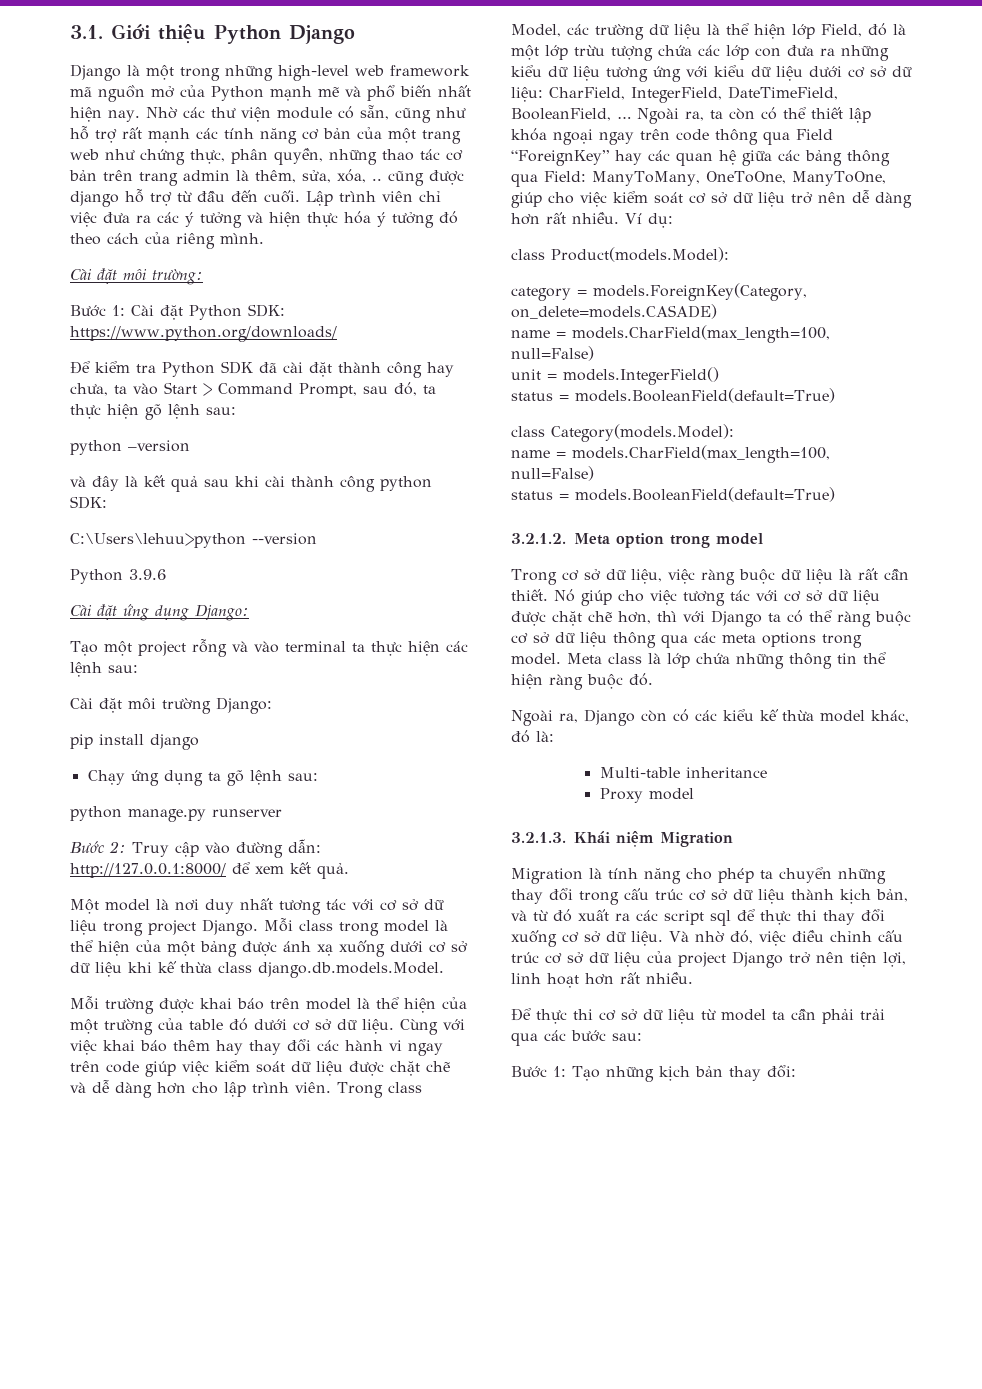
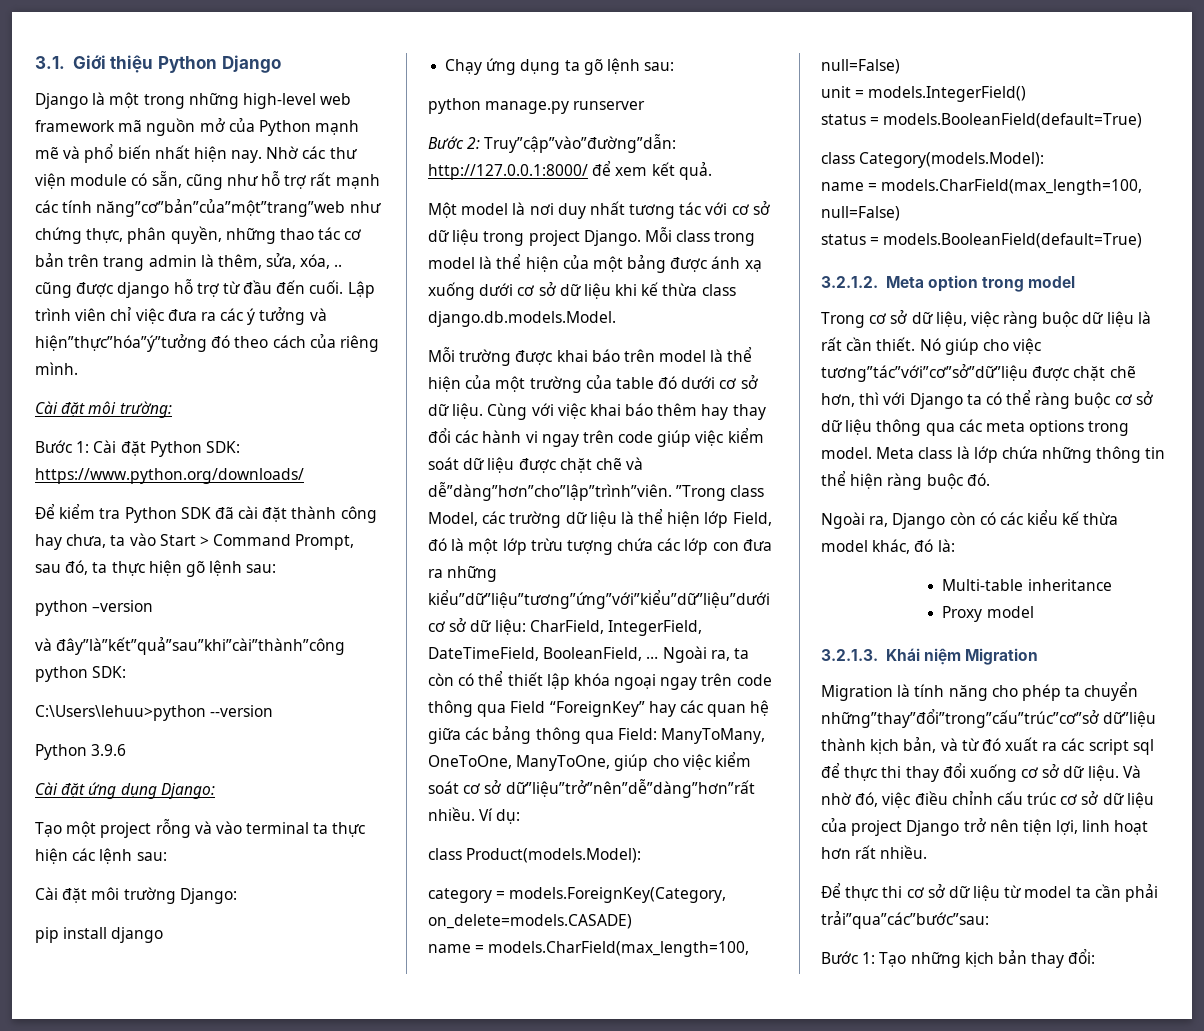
[260,127,461,144] [70,149,99,160] năng cơ bản của một trang web -> [96,199,346,217] năng”cơ”bản”của”một”trang”web
[269,211,434,228] hiện thực hóa ý tưởng -> [35,334,207,352] hiện”thực”hóa”ý”tưởng
[92,475,375,492] đây là kết quả sau khi cài thành công -> [56,637,346,655] đây”là”kết”quả”sau”khi”cài”thành”công
[132,839,321,858] Truy cập vào đường dẫn: -> [484,134,677,153] Truy”cập”vào”đường”dẫn:
[92,1080,383,1098] dễ dàng hơn cho lập trình viên. Trong -> [428,482,727,501] dễ”dàng”hơn”cho”lập”trình”viên. ”Trong
[511,65,842,82] kiểu dữ liệu tương ứng với kiểu dữ liệu dưới -> [428,590,770,609] kiểu”dữ”liệu”tương”ứng”với”kiểu”dữ”liệu”dưới
[733,190,912,208] [511,212,566,225] dữ liệu trở nên dễ dàng hơn rất -> [505,779,755,798] dữ”liệu”trở”nên”dễ”dàng”hơn”rất
[683,590,880,606] tương tác với cơ sở dữ liệu -> [821,364,1028,382] tương”tác”với”cơ”sở”dữ”liệu
[838,868,886,884] [511,888,785,905] những thay đổi trong cấu trúc cơ sở dữ liệu -> [821,709,1157,728] những”thay”đổi”trong”cấu”trúc”cơ”sở dữ”liệu
[860,1009,885,1020] [511,1030,642,1046] trải qua các bước sau: -> [821,911,989,929] trải”qua”các”bước”sau:

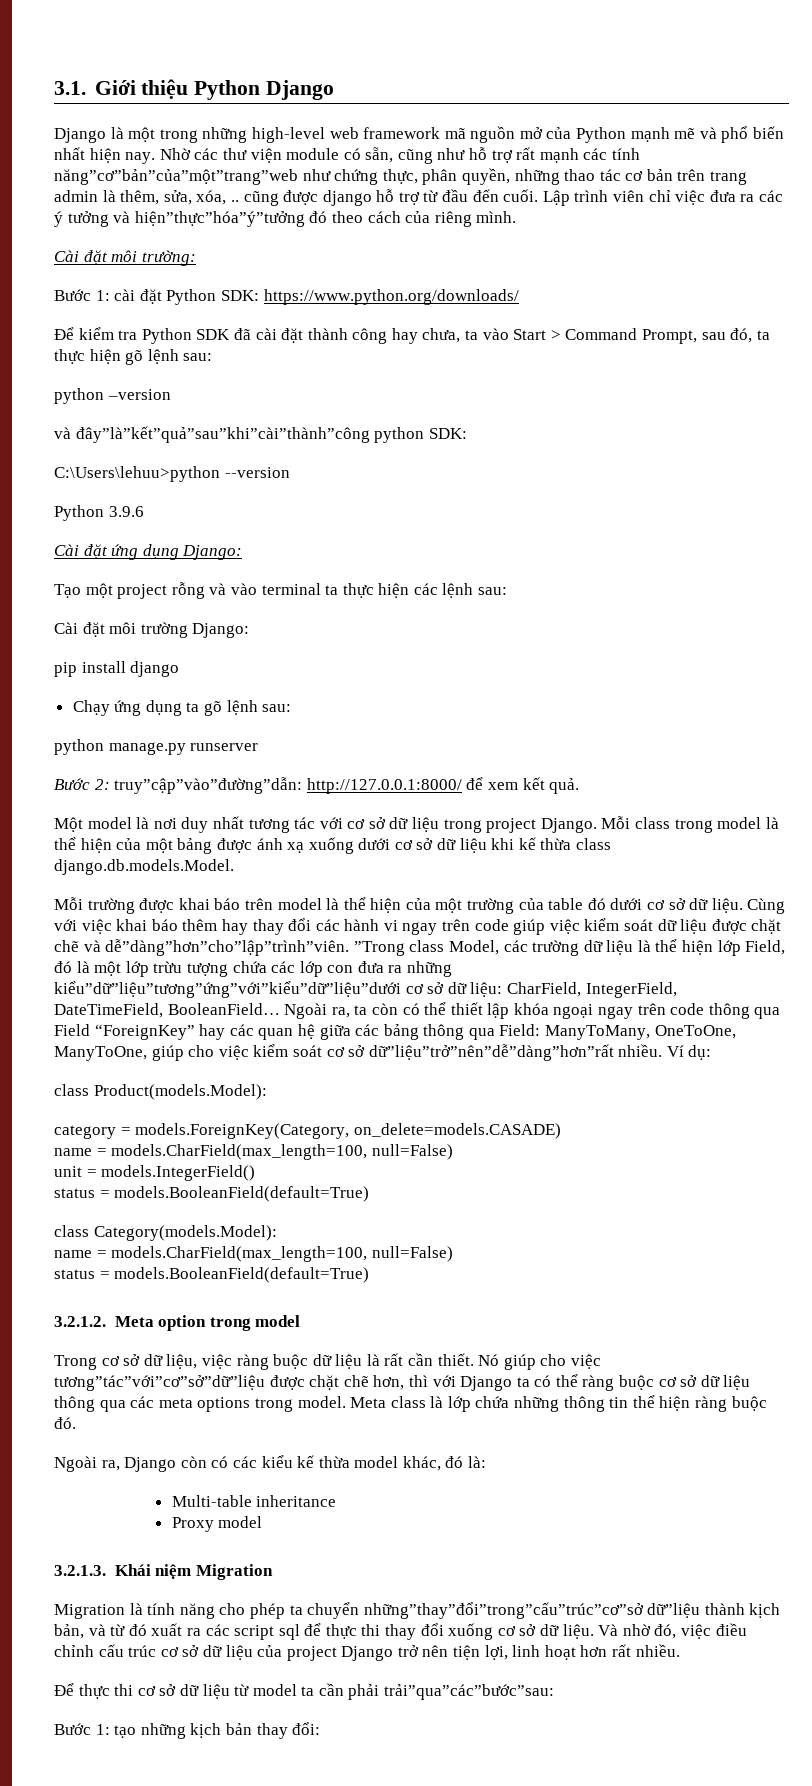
[93,440,117,453] Cài -> [114,289,136,301] cài
[484,134,677,153] Truy”cập”vào”đường”dẫn: -> [114,777,303,794] truy”cập”vào”đường”dẫn:
[543,647,659,661] BooleanField, … -> [167,1003,280,1015] BooleanField…
[879,952,907,967] Tạo -> [114,1725,137,1738] tạo

